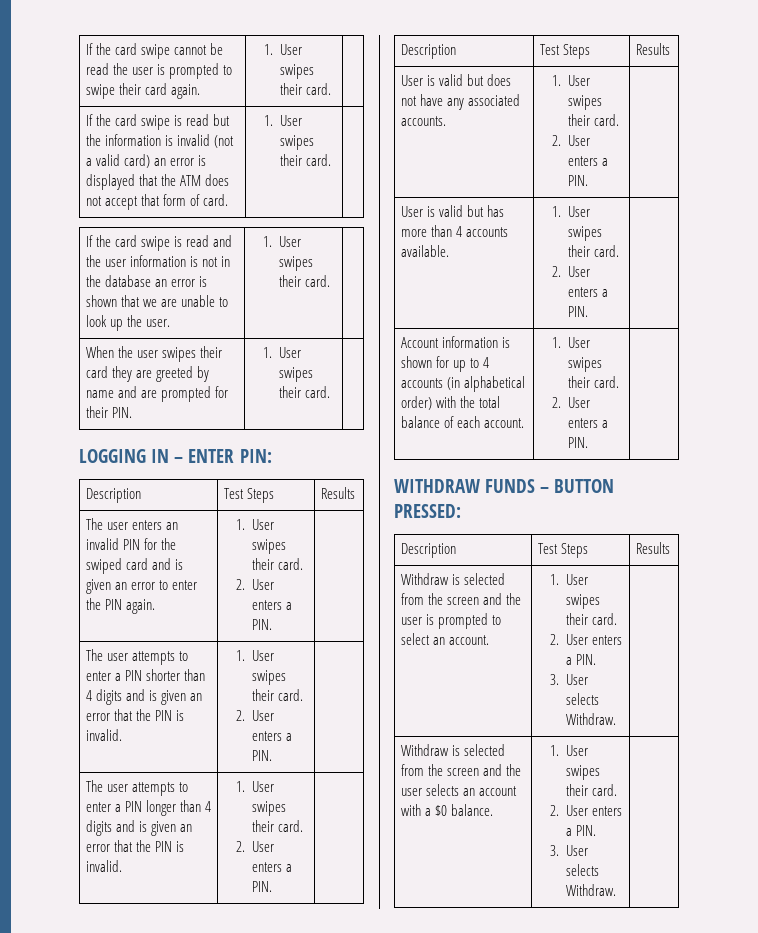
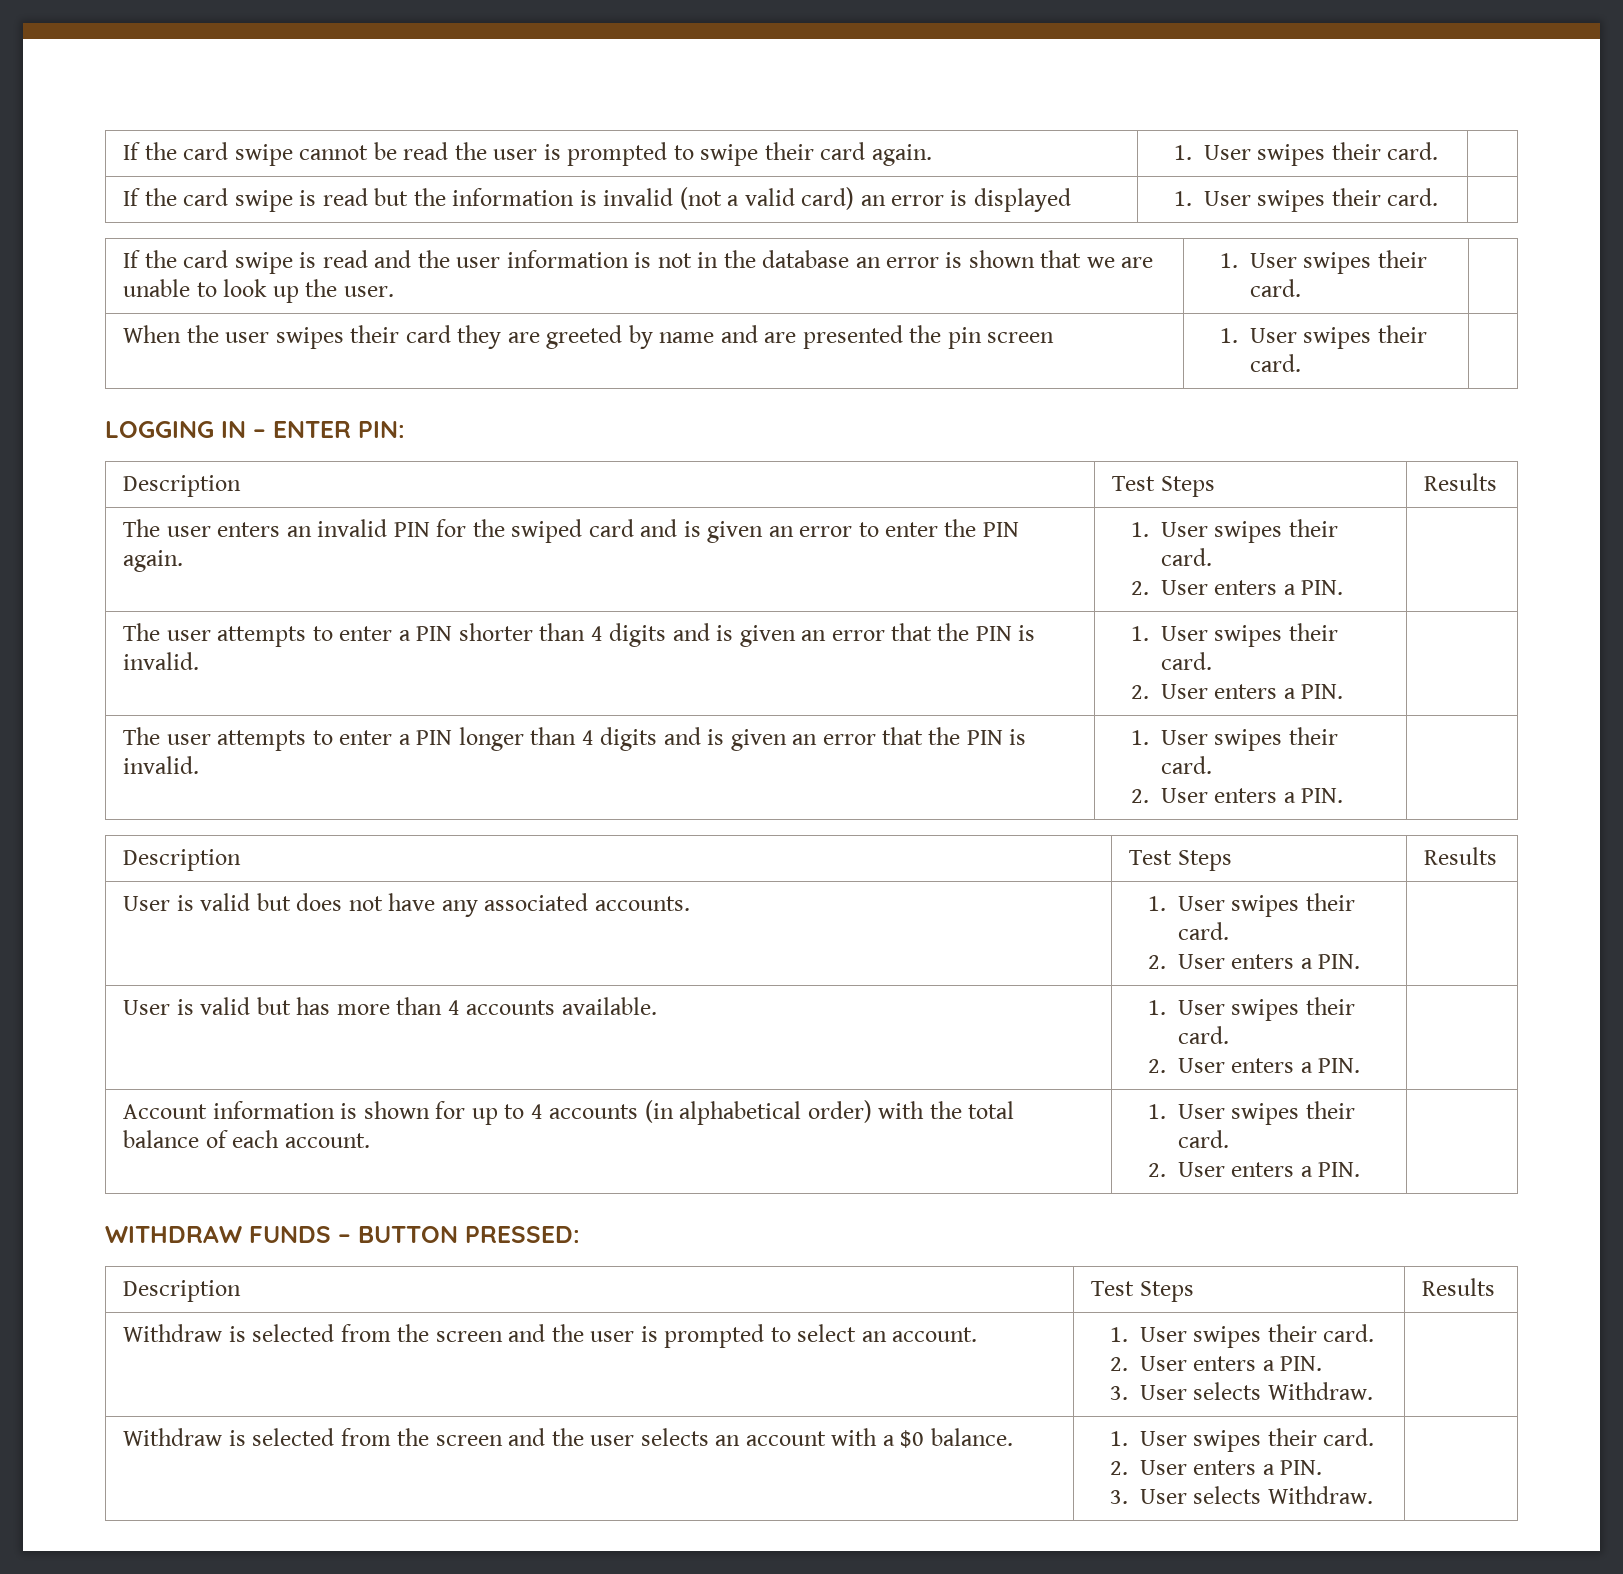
[138,174,229,186] [85,194,228,210] that the ATM does not accept that form of card. -> (1071, 200) none
[160,386,228,402] [85,406,132,418] prompted for their PIN. -> [802,325,1054,349] presented the pin screen

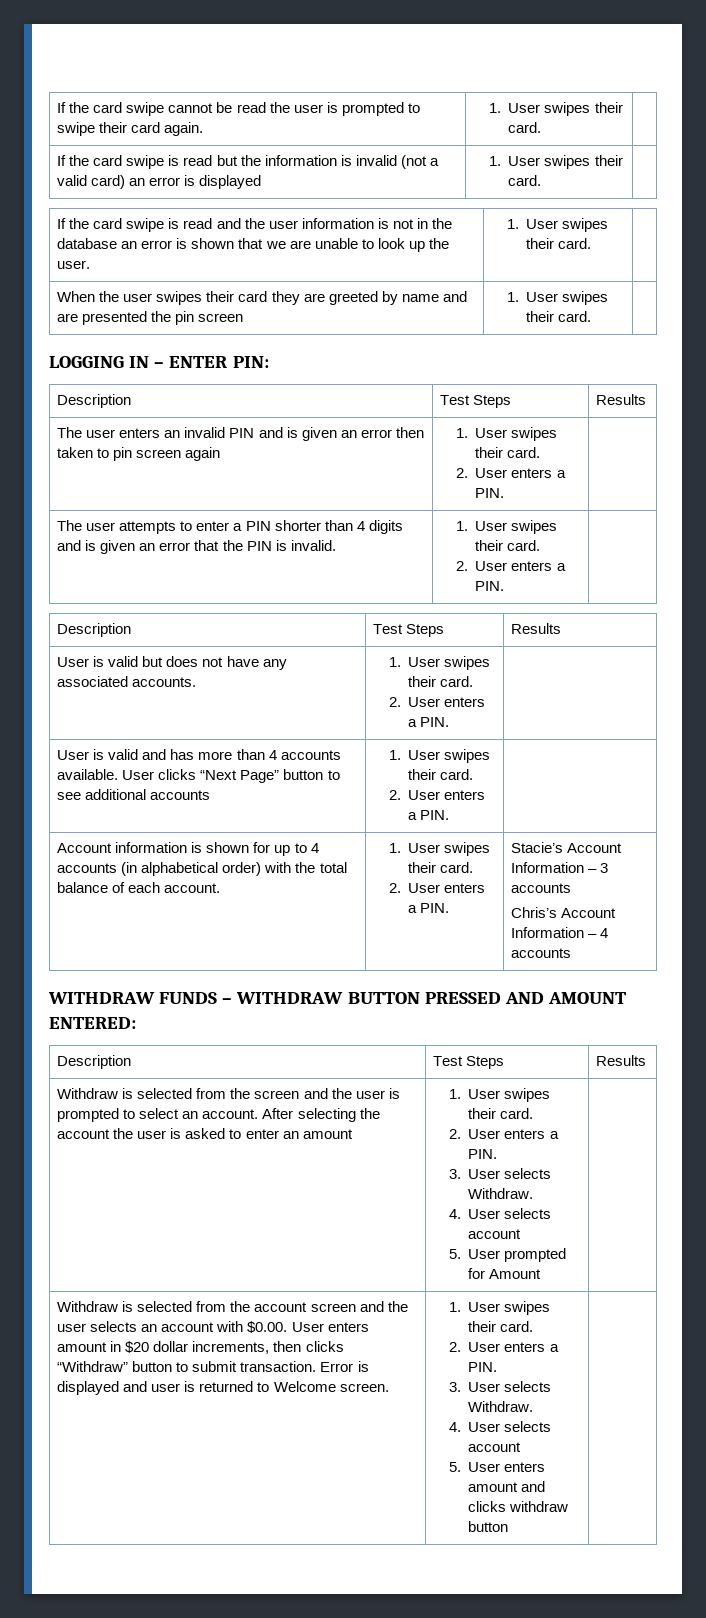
[436,519,1019,543] [123,550,184,572] for the swiped card and is given an error to enter the PIN again. -> [258,427,424,441] [57,447,221,461] and is given an error then taken to pin screen again
[123,727,1027,751] [123,756,200,774] [1130,727,1338,751] [1160,756,1212,774] [1130,788,1344,803] // The user attempts to enter a PIN longer than 4 digits and is given an error that the PIN is invalid. | 1. User swipes their card. // 2. User enters a PIN. | -> (505, 586) none
[256,997,291,1015] but -> [142,749,167,760] and
(657, 1006) none -> [122,769,340,783] [57,789,211,800] User clicks “Next Page” button to see additional accounts
[105,1225,580,1243] // WITHDRAW FUNDS – BUTTON PRESSED: -> [511,842,623,853] [511,862,609,873] [511,883,572,893] [511,907,617,918] [511,927,609,938] [511,948,572,958] [48,992,626,1004] [49,1017,136,1029] Stacie’s Account Information – 3 accounts // Chris’s Account Information – 4 accounts // WITHDRAW FUNDS – WITHDRAW BUTTON PRESSED AND AMOUNT ENTERED:
(978, 1334) none -> [262,1108,380,1122] [57,1128,353,1139] After selecting the account the user is asked to enter an amount
[123,1428,430,1446] | // Withdraw is selected from the -> [448,1208,552,1219] [468,1229,522,1239] [448,1248,567,1262] [468,1268,542,1279] [57,1301,308,1312] // 4. User selects account // 5. User prompted for Amount | // Withdraw is selected from the account
[882,1428,1013,1448] a $0 balance. -> [247,1321,369,1333] [57,1341,344,1354] [57,1361,369,1372] [57,1381,389,1395] $0.00. User enters amount in $20 dollar increments, then clicks “Withdraw” button to submit transaction. Error is displayed and user is returned to Welcome screen.
(1373, 1495) none -> [448,1421,552,1432] [468,1442,522,1452] [448,1462,546,1472] [468,1481,546,1492] [468,1501,569,1512] [468,1521,509,1532] // 4. User selects account // 5. User enters amount and clicks withdraw button

